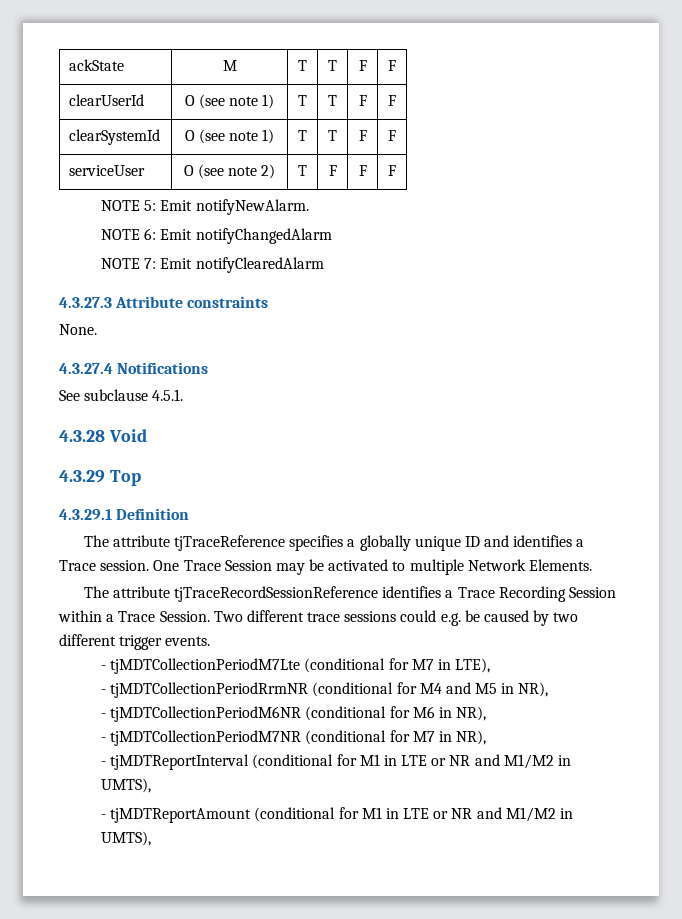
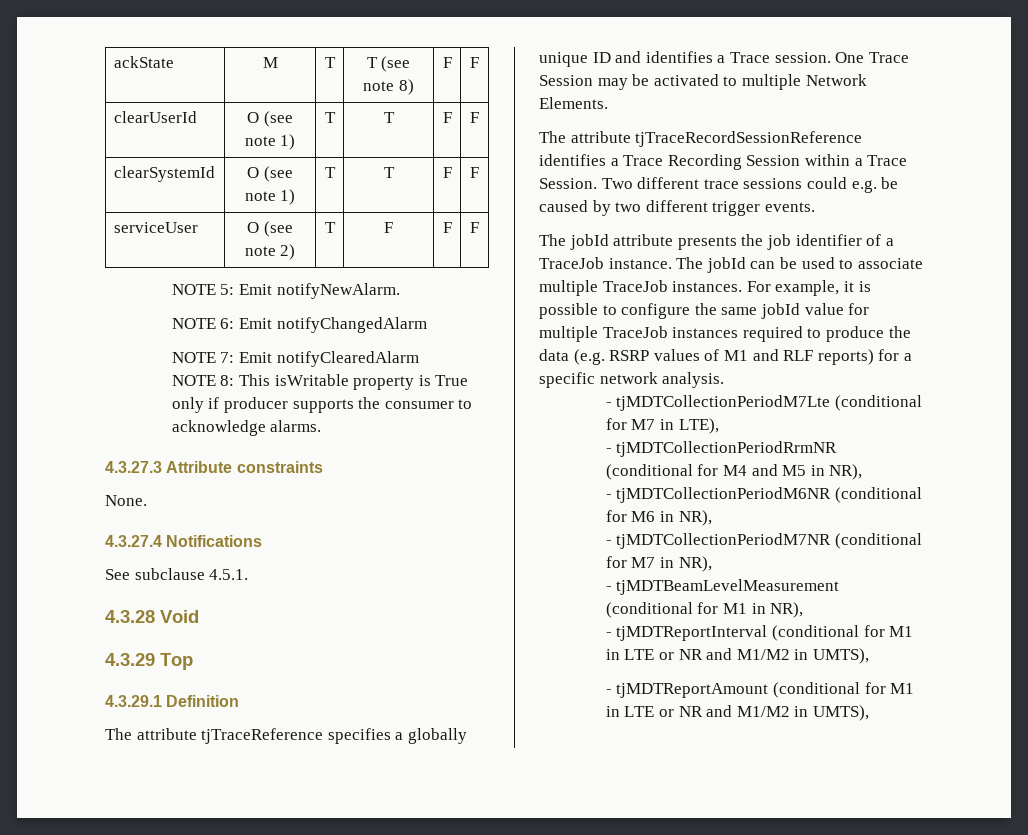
(337, 65) none -> [381,56,411,72] [363,79,414,95] (see note 8)
(324, 265) none -> [171,374,469,390] [171,397,473,413] [171,420,322,436] // NOTE 8: This isWritable property is True only if producer supports the consumer to acknowledge alarms.
(211, 641) none -> [539,234,894,250] [539,257,923,273] [539,280,871,296] [539,303,870,319] [539,326,911,342] [539,349,912,365] [539,372,725,388] // The jobId attribute presents the job identifier of a TraceJob instance. The jobId can be used to associate multiple TraceJob instances. For example, it is possible to configure the same jobId value for multiple TraceJob instances required to produce the data (e.g. RSRP values of M1 and RLF reports) for a specific network analysis.
(487, 737) none -> [605,579,840,595] [605,602,804,618] // - tjMDTBeamLevelMeasurement (conditional for M1 in NR),

